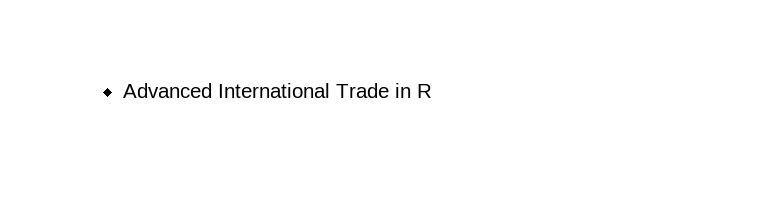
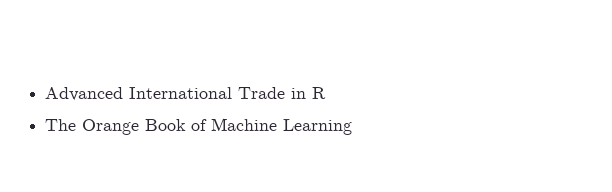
(432, 91) none -> [45,118,353,135] // The Orange Book of Machine Learning

